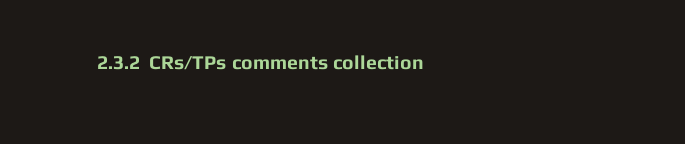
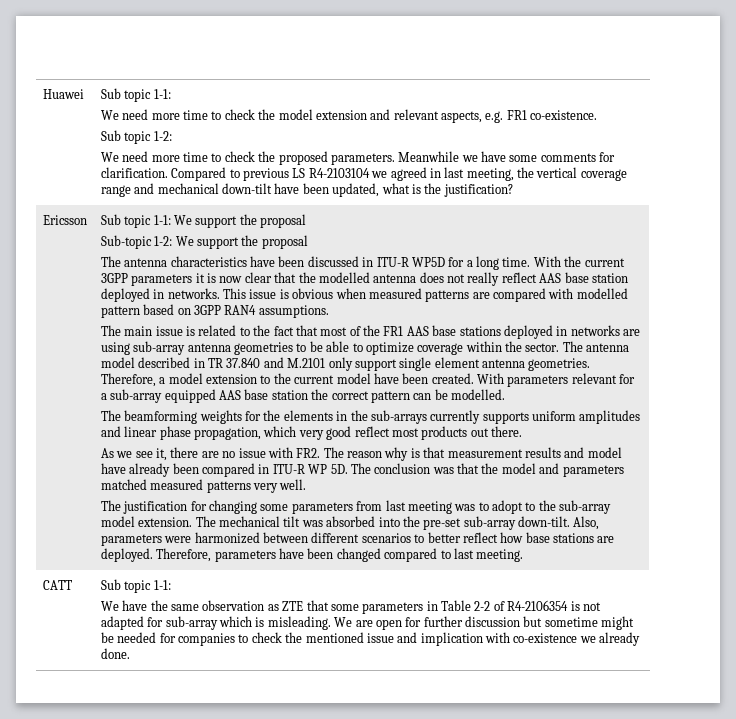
[97,55,424,70] 2.3.2 CRs/TPs comments collection -> [42,89,84,99] [100,88,171,102] [100,109,598,123] [100,130,172,144] [100,151,616,165] [100,167,627,181] [100,183,513,197] [42,215,87,225] [100,214,307,228] [100,235,308,249] [100,256,625,270] [100,272,628,286] [100,288,628,302] [100,304,329,318] [100,325,641,339] [100,341,630,355] [100,357,591,371] [100,373,636,387] [100,389,506,403] [100,410,641,424] [100,426,523,440] [100,447,622,461] [100,463,624,477] [100,479,307,493] [100,500,612,514] [100,516,600,530] [100,532,615,546] [100,548,524,562] [42,580,72,590] [100,579,171,593] [100,600,601,614] [100,616,635,630] [100,632,641,646] [100,648,130,659] Huawei | Sub topic 1-1: // We need more time to check the model extension and relevant aspects, e.g. FR1 co-existence. // Sub topic 1-2: // We need more time to check the proposed parameters. Meanwhile we have some comments for clarification. Compared to previous LS R4-2103104 we agreed in last meeting, the vertical coverage range and mechanical down-tilt have been updated, what is the justification? // Ericsson | Sub topic 1-1: We support the proposal // Sub-topic 1-2: We support the proposal // The antenna characteristics have been discussed in ITU-R WP5D for a long time. With the current 3GPP parameters it is now clear that the modelled antenna does not really reflect AAS base station deployed in networks. This issue is obvious when measured patterns are compared with modelled pattern based on 3GPP RAN4 assumptions. // The main issue is related to the fact that most of the FR1 AAS base stations deployed in networks are using sub-array antenna geometries to be able to optimize coverage within the sector. The antenna model described in TR 37.840 and M.2101 only support single element antenna geometries. Therefore, a model extension to the current model have been created. With parameters relevant for a sub-array equipped AAS base station the correct pattern can be modelled. // The beamforming weights for the elements in the sub-arrays currently supports uniform amplitudes and linear phase propagation, which very good reflect most products out there. // As we see it, there are no issue with FR2. The reason why is that measurement results and model have already been compared in ITU-R WP 5D. The conclusion was that the model and parameters matched measured patterns very well. // The justification for changing some parameters from last meeting was to adopt to the sub-array model extension. The mechanical tilt was absorbed into the pre-set sub-array down-tilt. Also, parameters were harmonized between different scenarios to better reflect how base stations are deployed. Therefore, parameters have been changed compared to last meeting. // CATT | Sub topic 1-1: // We have the same observation as ZTE that some parameters in Table 2-2 of R4-2106354 is not adapted for sub-array which is misleading. We are open for further discussion but sometime might be needed for companies to check the mentioned issue and implication with co-existence we already done.

